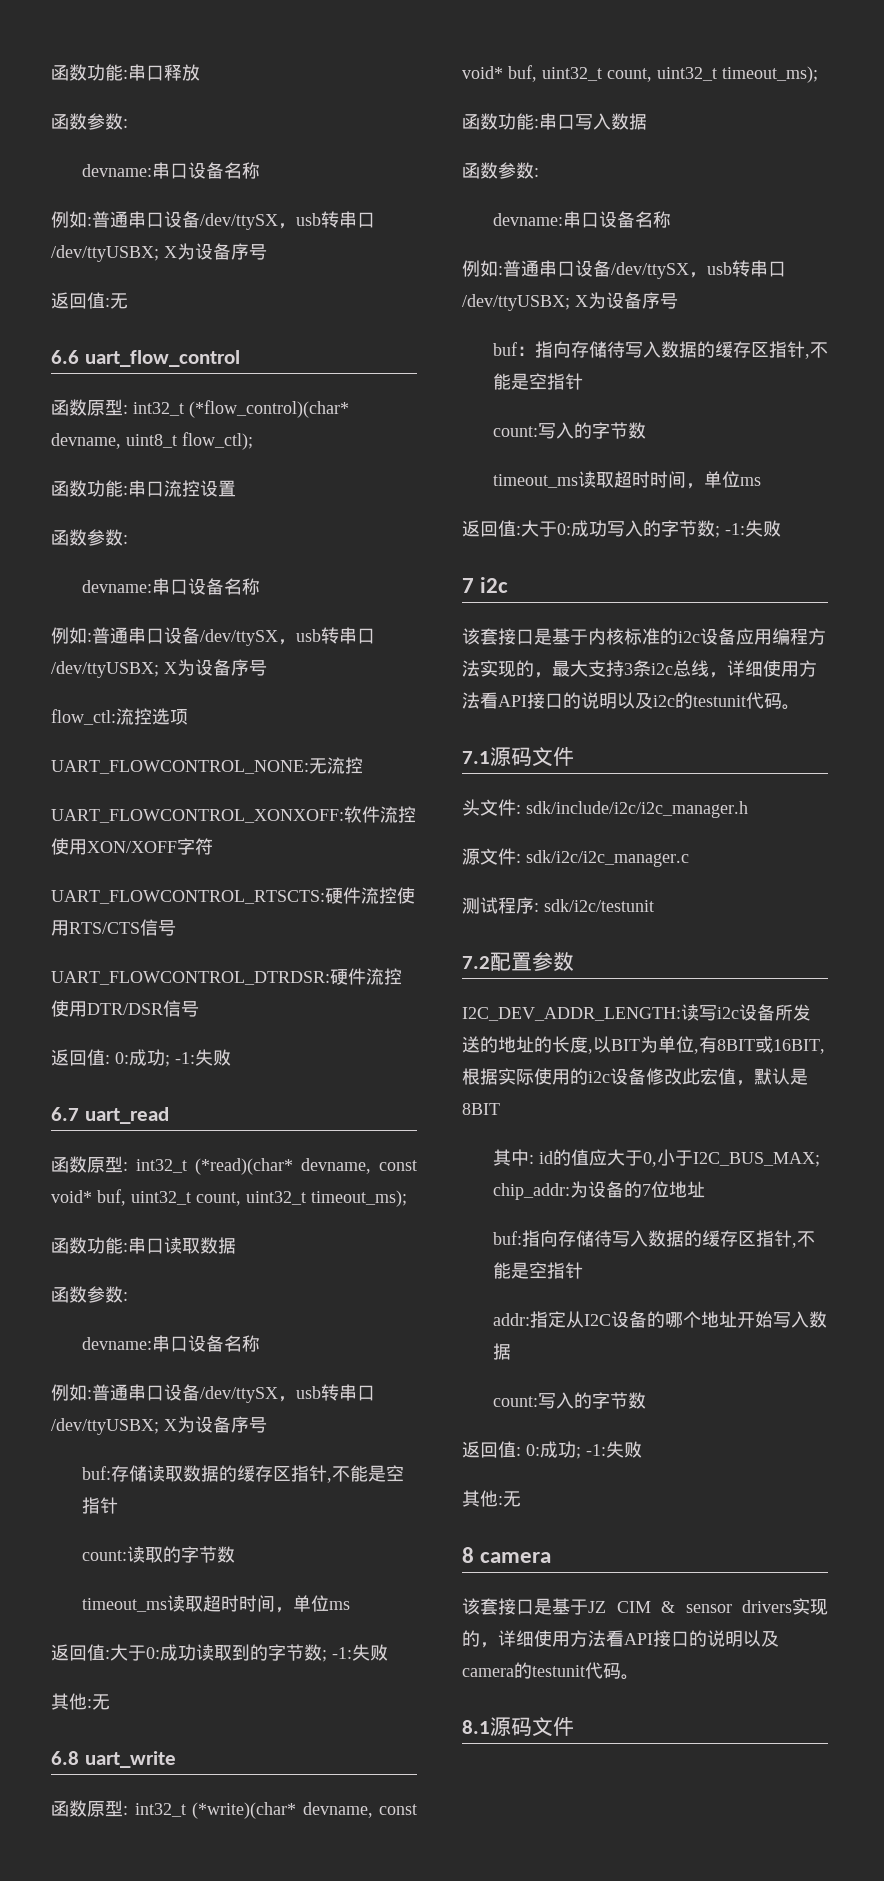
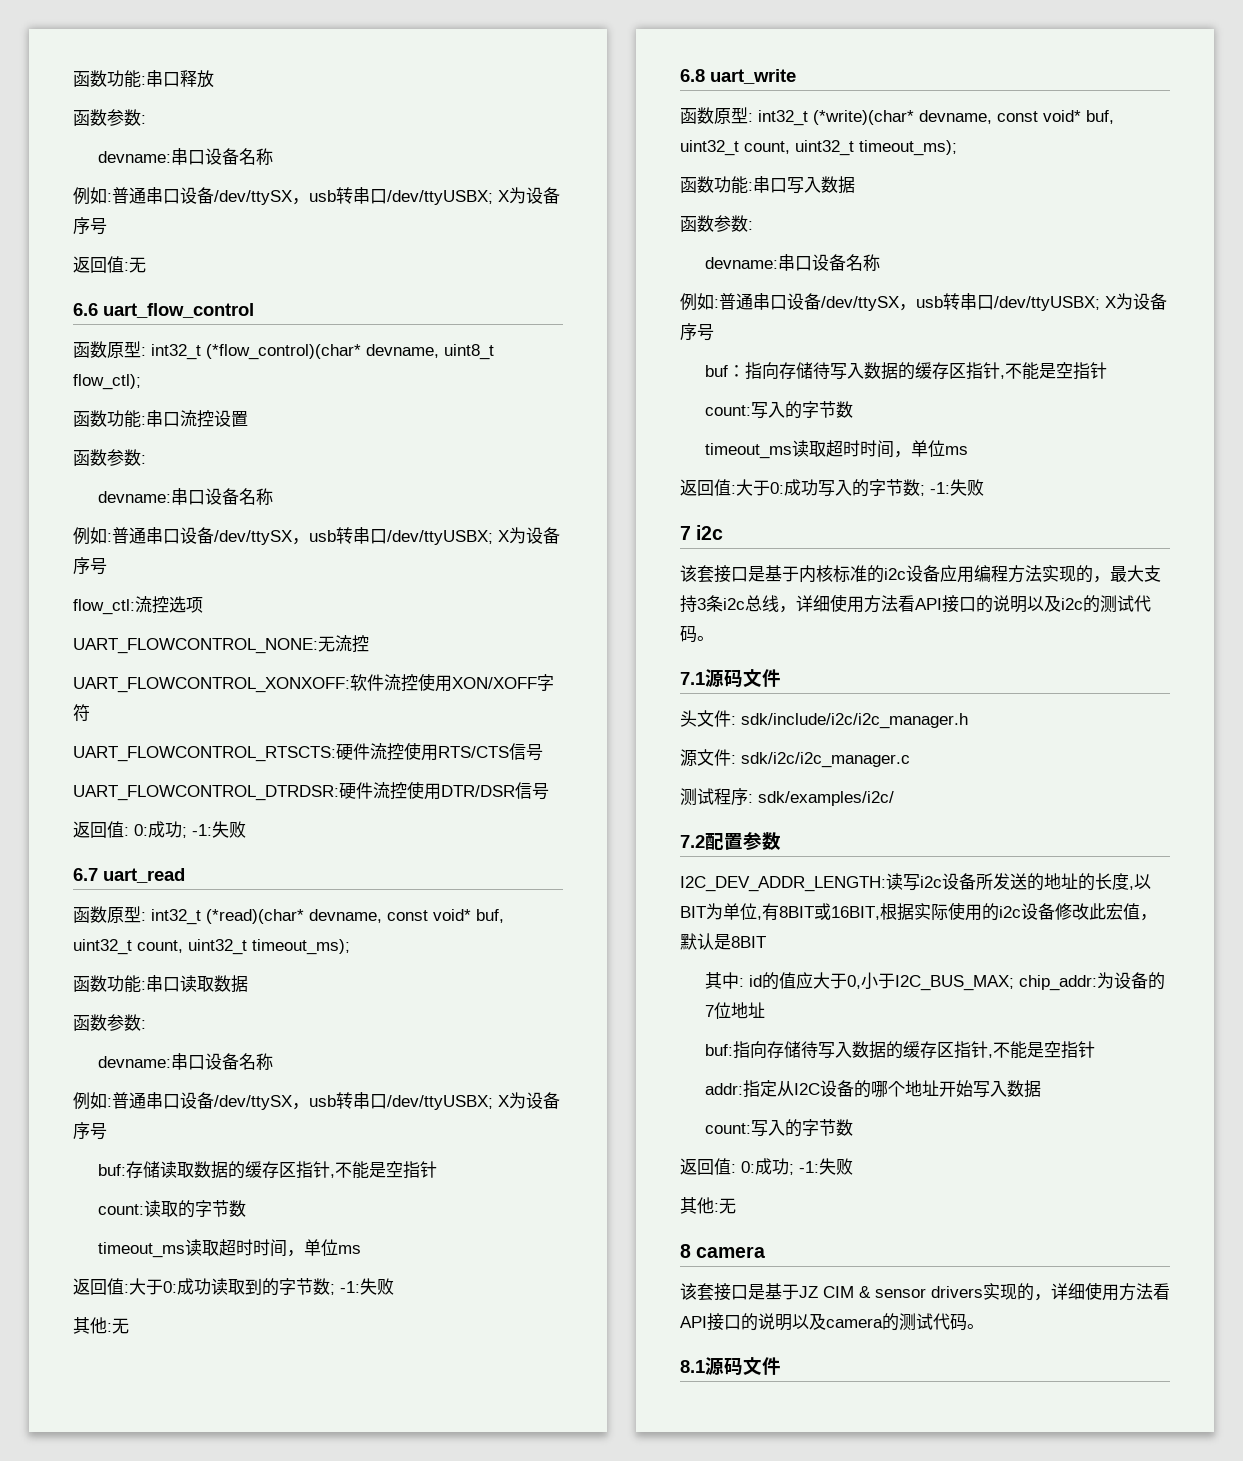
[693,695,746,707] testunit -> [1100,595,1134,613] 测试
[544,899,654,912] sdk/i2c/testunit -> [758,791,894,806] sdk/examples/i2c/
[532,1665,585,1677] testunit -> [899,1313,933,1331] 测试

